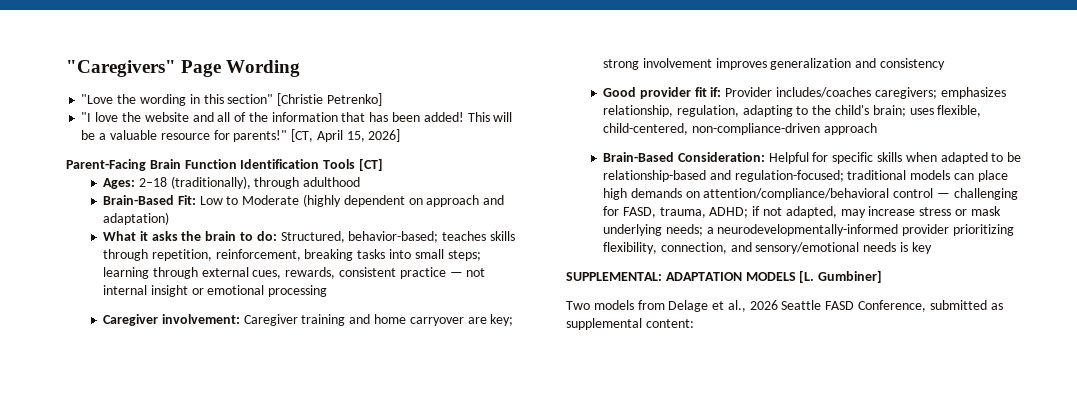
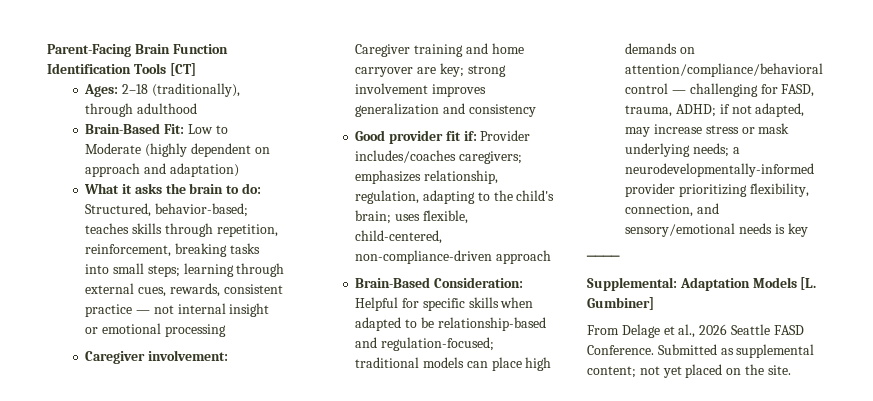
[66,60,301,77] [81,93,382,106] [81,112,513,122] [81,129,401,142] "Caregivers" Page Wording // "Love the wording in this section" [Christie Petrenko] // "I love the website and all of the information that has been added! This will be a valuable resource for parents!" [CT, April 15, 2026] // -> (47, 50) none
[566,272,796,281] SUPPLEMENTAL: ADAPTATION MODELS -> [586,255,620,261] [587,277,797,291] ──── // Supplemental: Adaptation Models
[566,300,665,310] Two models from -> [587,325,619,335] From
[858,300,1003,312] [566,318,694,330] Conference, submitted as supplemental content: -> [587,344,815,358] [587,364,791,378] Conference. Submitted as supplemental content; not yet placed on the site.

